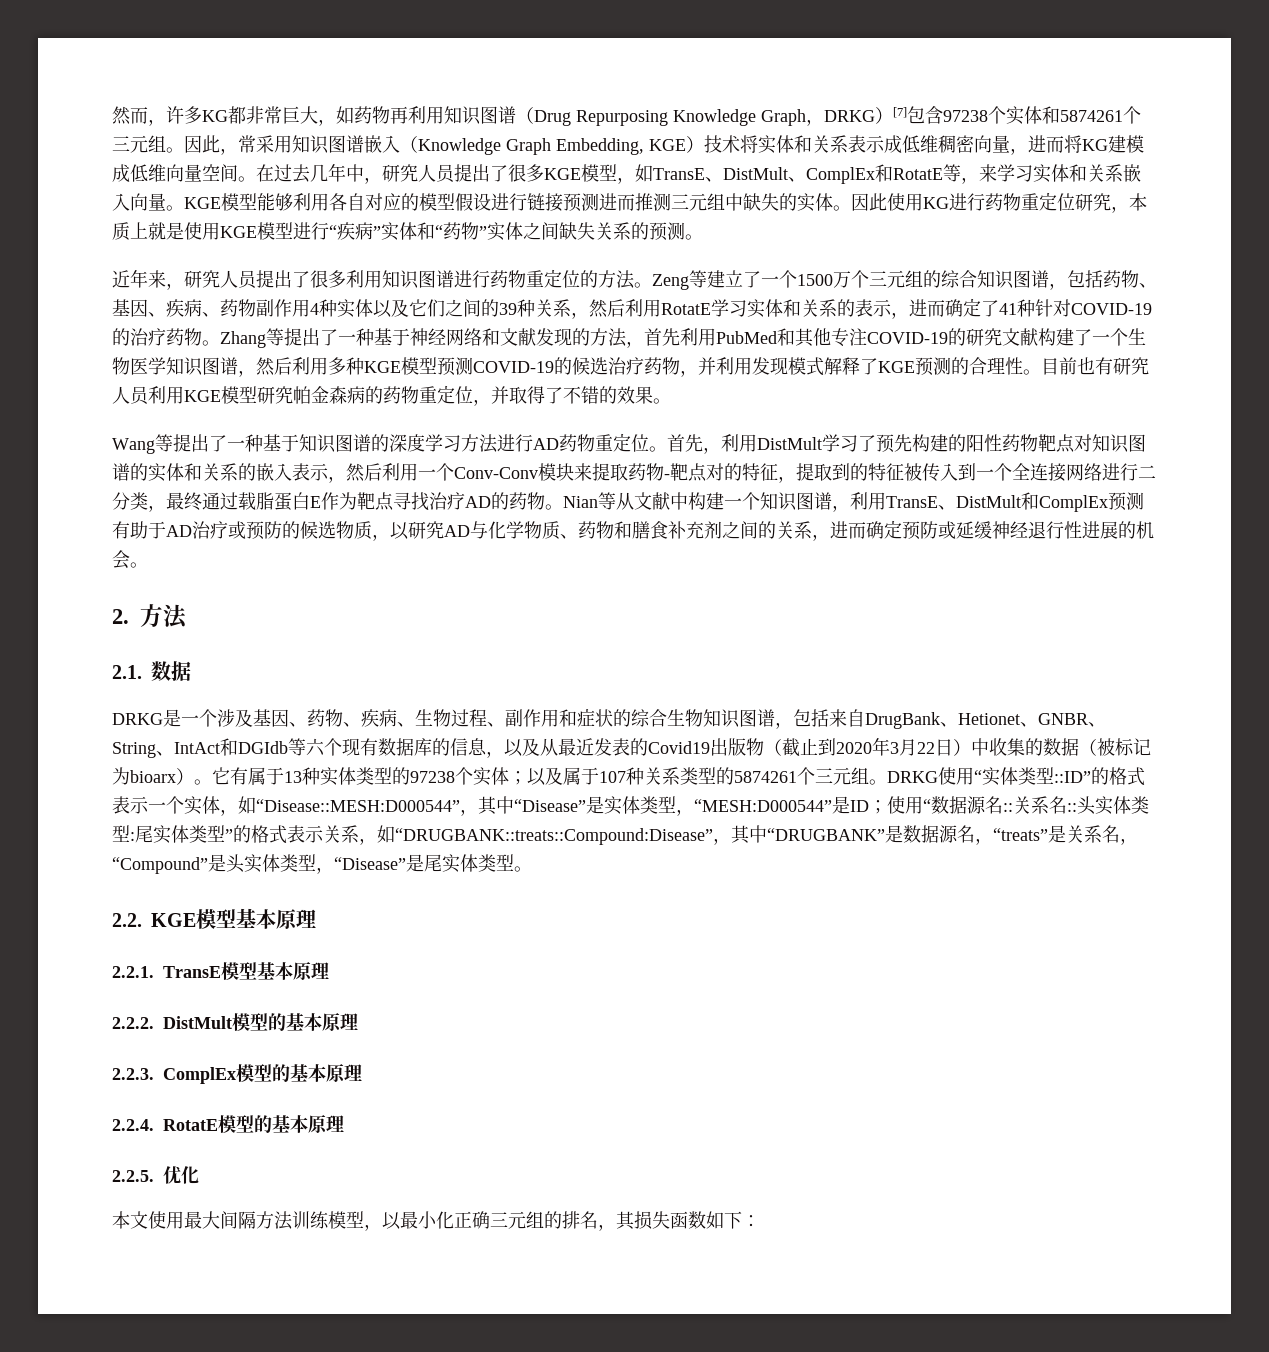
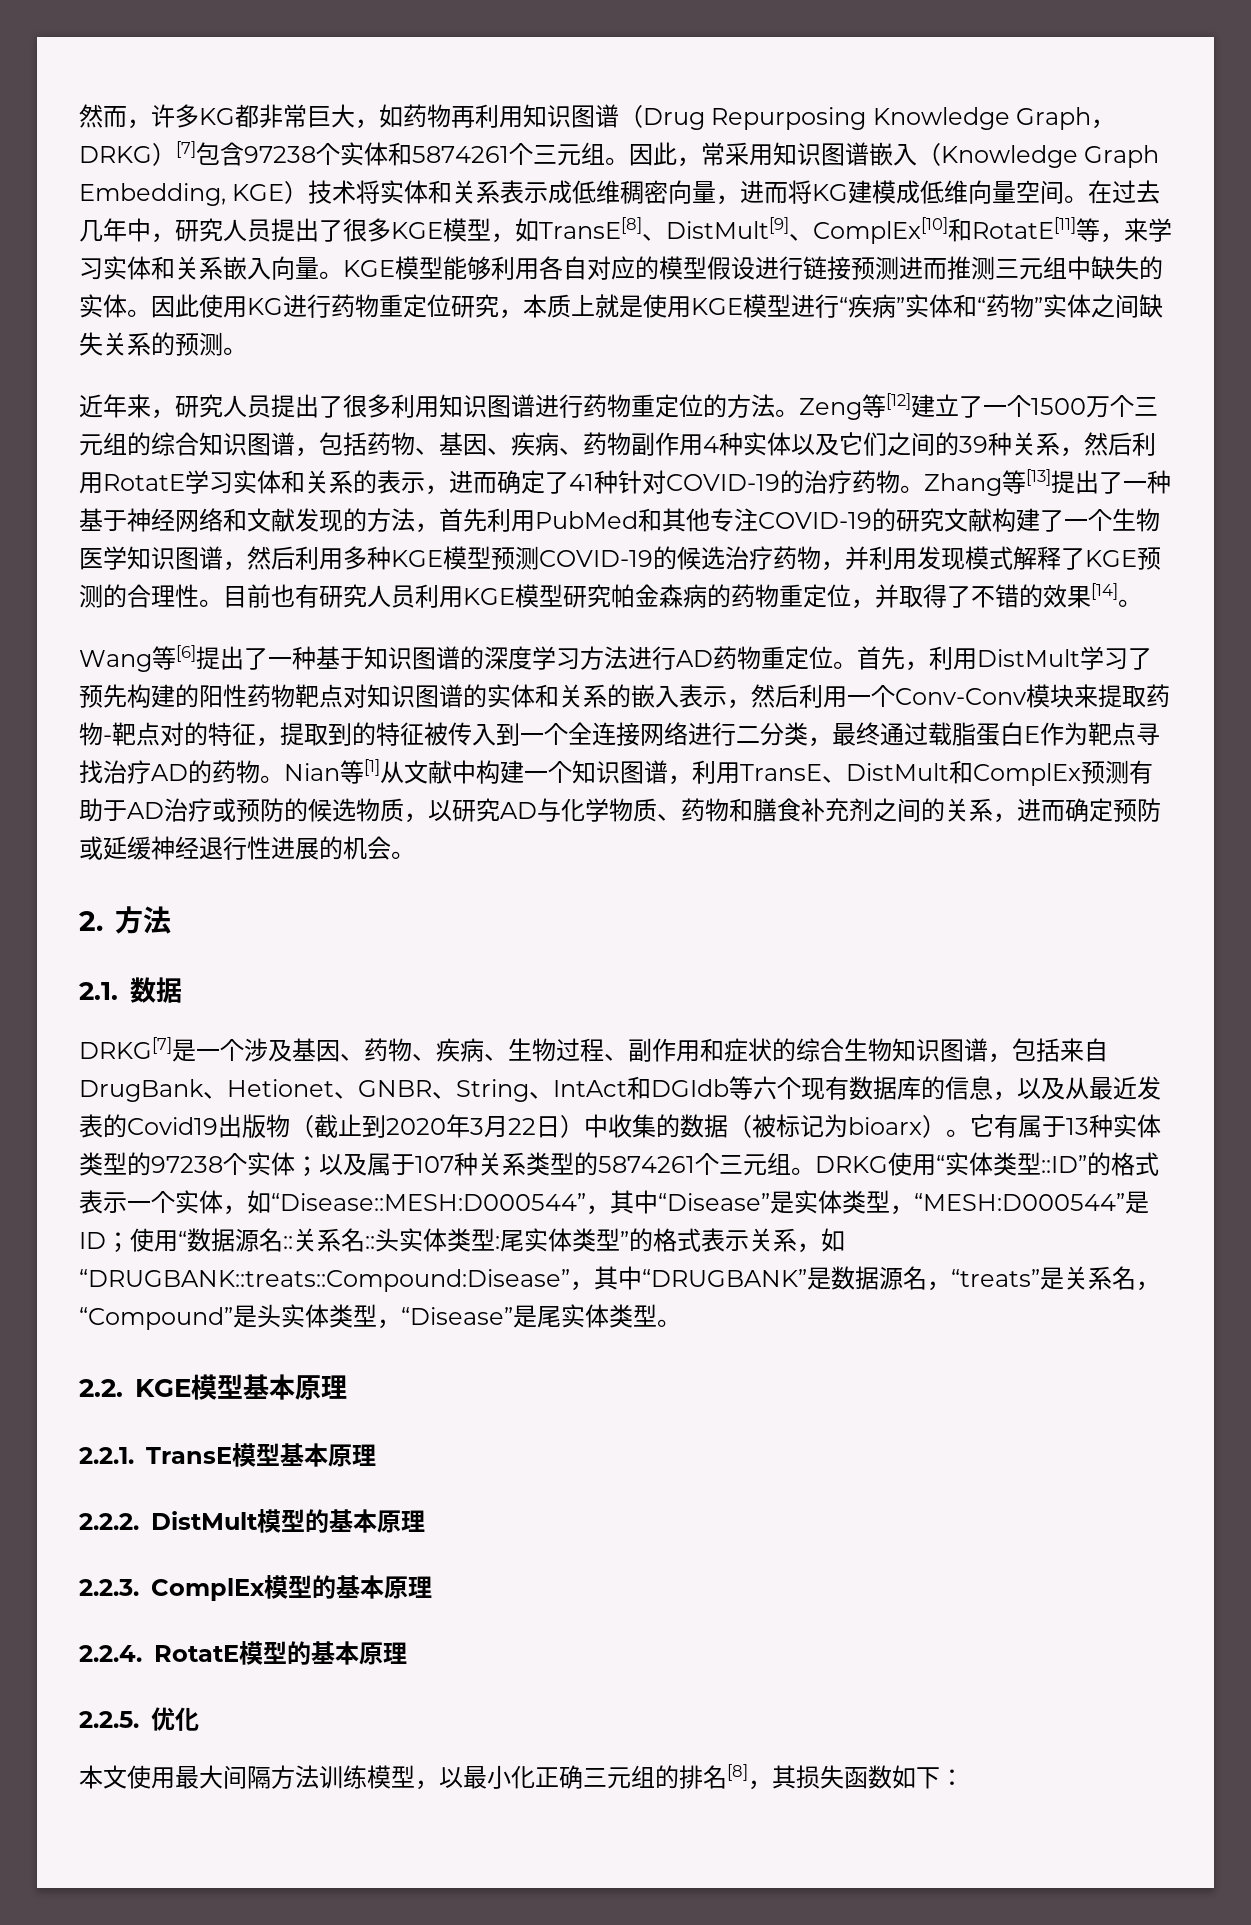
[653,164,943,184] TransE、DistMult、ComplEx和RotatE -> [539,217,1076,244] TransE[8]、DistMult[9]、ComplEx[10]和RotatE[11]
(707, 279) none -> [886,393,911,410] [12]
(284, 337) none -> [1026,469,1051,486] [13]
(653, 395) none -> [1091,583,1118,600] [14]
(173, 443) none -> [176,645,196,662] [6]
(616, 501) none -> [364,759,380,776] [1]
[112,713,163,725] DRKG -> [79,1037,172,1059] DRKG[7]
(598, 1220) none -> [727,1764,748,1781] [8]

